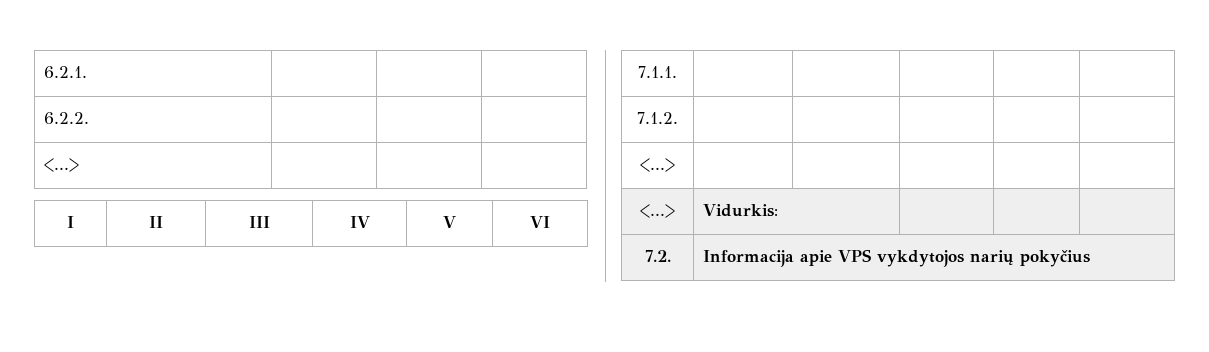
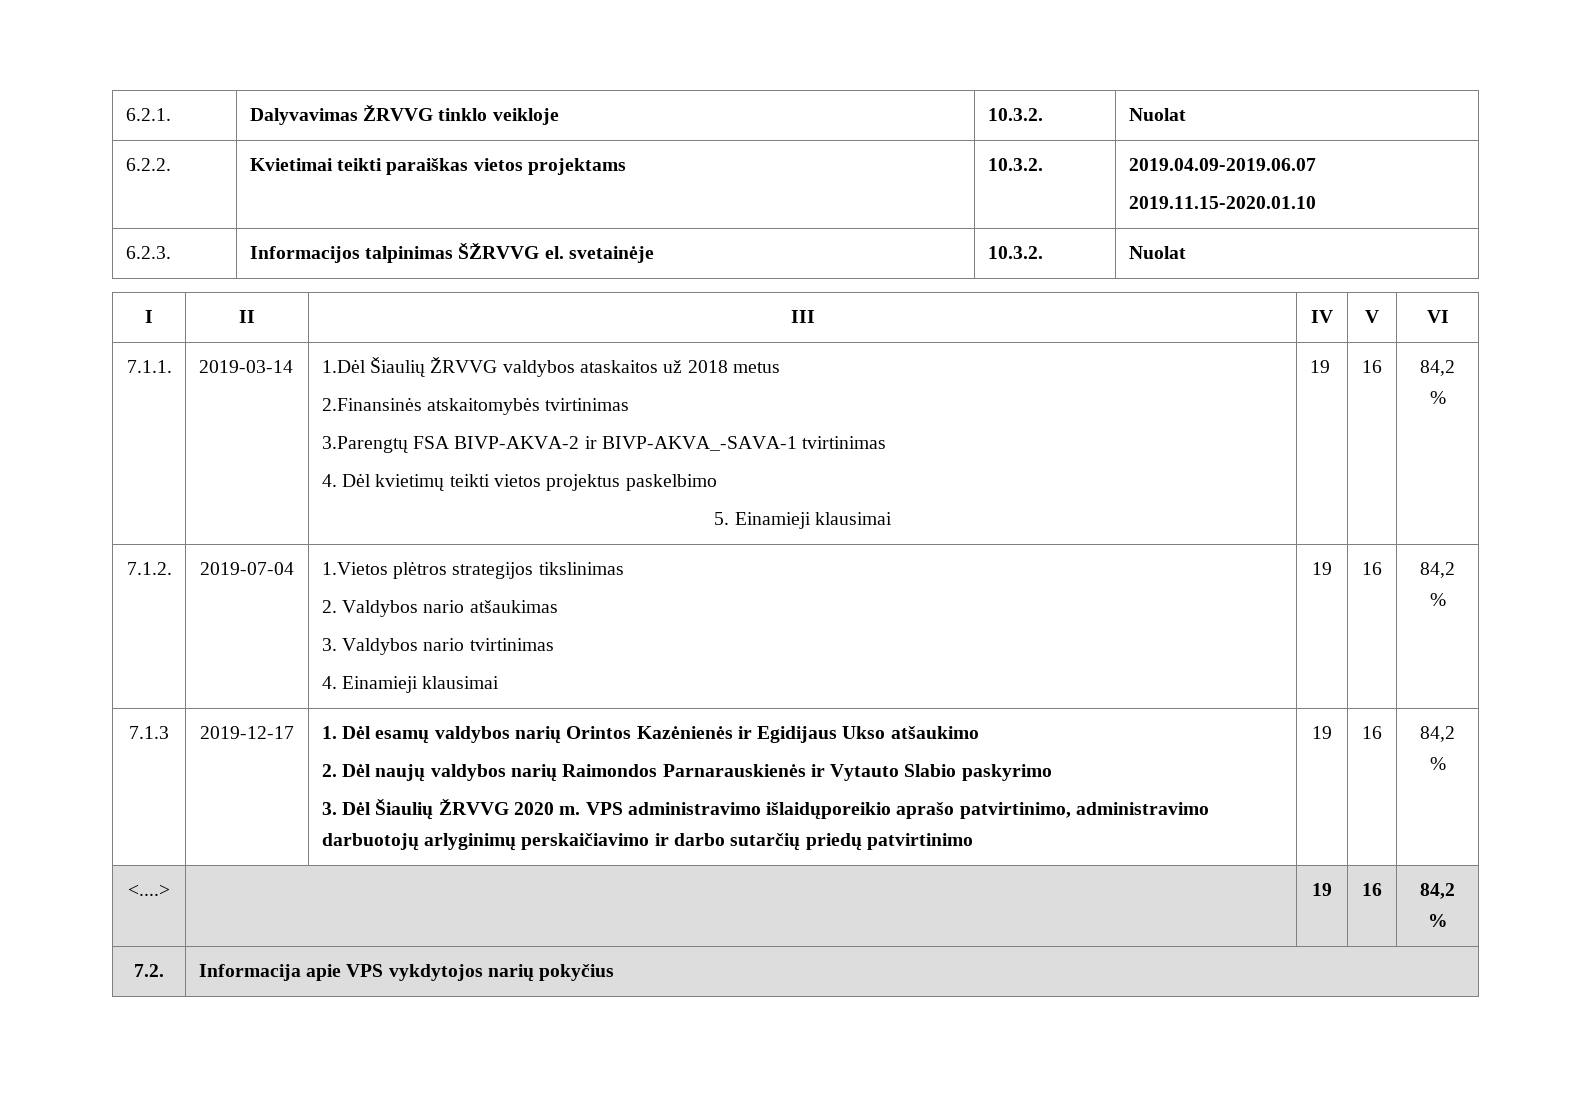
[43,112,89,124] [43,158,79,172] | | // 6.2.2. | | | // <...> | | | -> [249,105,559,125] [987,108,1043,121] [1128,108,1186,121] [125,158,171,171] [249,158,626,175] [987,158,1043,171] [1128,158,1316,171] [1128,196,1316,209] [125,246,171,259] [249,243,654,263] [987,246,1043,259] [1128,246,1186,259] Dalyvavimas ŽRVVG tinklo veikloje | 10.3.2. | Nuolat // 6.2.2. | Kvietimai teikti paraiškas vietos projektams | 10.3.2. | 2019.04.09-2019.06.07 // 2019.11.15-2020.01.10 // 6.2.3. | Informacijos talpinimas ŠŽRVVG el. svetainėje | 10.3.2. | Nuolat
[637,112,678,124] [640,158,675,172] [640,204,675,218] [702,204,778,217] | | | | // 7.1.2. | | | | | // <...> | | | | | // <...> | Vidurkis: | | | -> [198,360,293,373] [321,357,780,377] [321,397,630,415] [321,436,887,453] [321,473,717,491] [714,512,892,529] [1309,360,1330,373] [1362,360,1382,373] [1420,360,1455,376] [1429,391,1446,404] [126,562,172,575] [200,562,294,575] [321,561,624,579] [321,600,558,617] [321,638,554,655] [321,676,500,693] [1312,562,1332,575] [1362,562,1382,575] [1420,562,1455,578] [1429,593,1446,606] [129,726,169,739] [200,726,294,739] [321,726,979,744] [321,764,1052,782] [321,799,1209,820] [321,833,973,851] [1312,726,1332,739] [1362,726,1382,739] [1420,726,1455,742] [1429,757,1446,770] [128,884,170,896] [1312,883,1332,896] [1362,883,1382,896] [1420,883,1455,899] [1427,914,1448,927] 2019-03-14 | 1.Dėl Šiaulių ŽRVVG valdybos ataskaitos už 2018 metus // 2.Finansinės atskaitomybės tvirtinimas // 3.Parengtų FSA BIVP-AKVA-2 ir BIVP-AKVA_-SAVA-1 tvirtinimas // 4. Dėl kvietimų teikti vietos projektus paskelbimo // 5. Einamieji klausimai | 19 | 16 | 84,2 % // 7.1.2. | 2019-07-04 | 1.Vietos plėtros strategijos tikslinimas // 2. Valdybos nario atšaukimas // 3. Valdybos nario tvirtinimas // 4. Einamieji klausimai | 19 | 16 | 84,2 % // 7.1.3 | 2019-12-17 | 1. Dėl esamų valdybos narių Orintos Kazėnienės ir Egidijaus Ukso atšaukimo // 2. Dėl naujų valdybos narių Raimondos Parnarauskienės ir Vytauto Slabio paskyrimo // 3. Dėl Šiaulių ŽRVVG 2020 m. VPS administravimo išlaidųporeikio aprašo patvirtinimo, administravimo darbuotojų arlyginimų perskaičiavimo ir darbo sutarčių priedų patvirtinimo | 19 | 16 | 84,2 % // <....> | | 19 | 16 | 84,2 %

